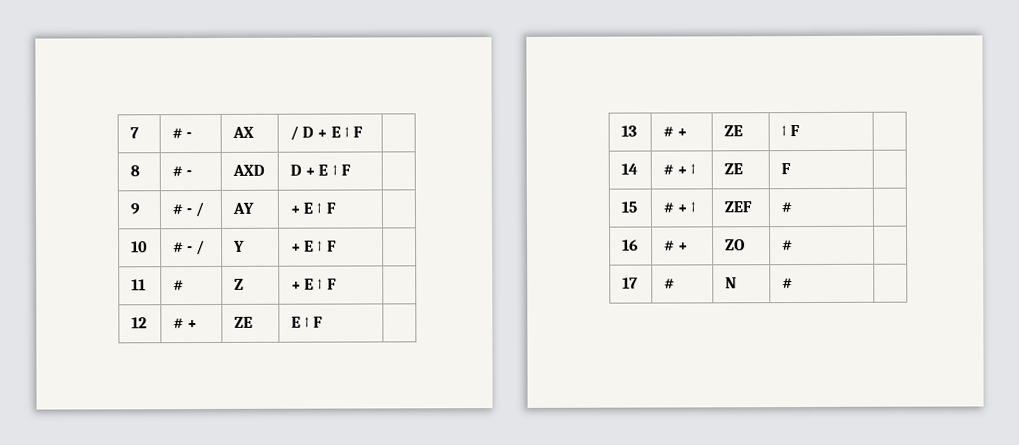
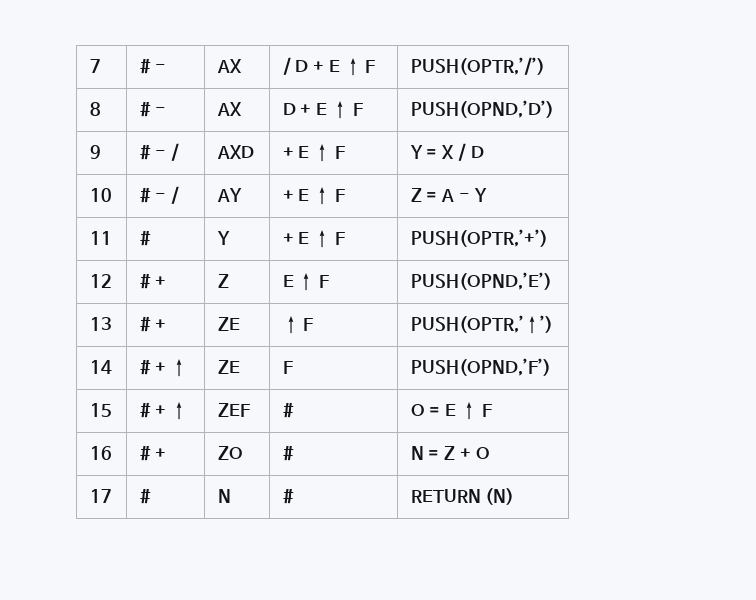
(364, 132) none -> [410,57,545,75] PUSH(OPTR,’/’)
[231,164,265,176] [289,164,351,176] AXD | D + E ↑ F | -> [216,102,242,116] [282,101,363,119] [410,100,554,118] AX | D + E ↑ F | PUSH(OPND,’D’)
(205, 210) none -> [216,145,254,159] [282,144,345,162] [409,143,484,161] [89,188,112,202] [139,186,180,204] | AXD | + E ↑ F | Y = X / D // 10 | # - /
[130,241,148,253] [172,240,206,256] // 10 | # - / -> [410,188,487,202] [89,231,112,245] [139,230,151,246] Z = A - Y // 11 | #
[130,279,146,291] [172,280,184,291] [233,278,244,290] [290,278,337,290] // 11 | # | Z | + E ↑ F | -> [410,229,548,247] PUSH(OPTR,’+’)
[233,316,253,328] [290,316,324,328] ZE | E ↑ F | -> [217,274,229,288] [282,273,330,291] [410,272,552,290] Z | E ↑ F | PUSH(OPND,’E’)
(800, 131) none -> [410,315,553,334] PUSH(OPTR,’↑’)
(791, 169) none -> [410,358,551,376] PUSH(OPND,’F’)
(792, 207) none -> [410,402,492,420] O = E ↑ F
(793, 245) none -> [410,446,490,460] N = Z + O
(793, 283) none -> [410,488,515,505] RETURN (N)

